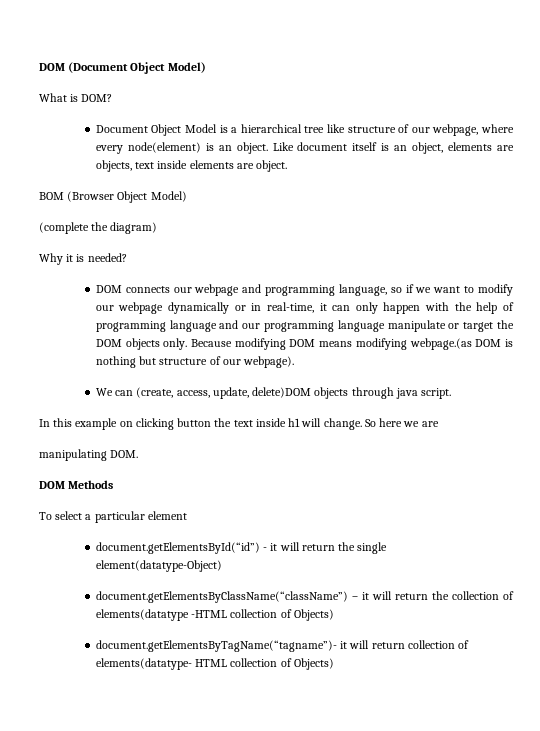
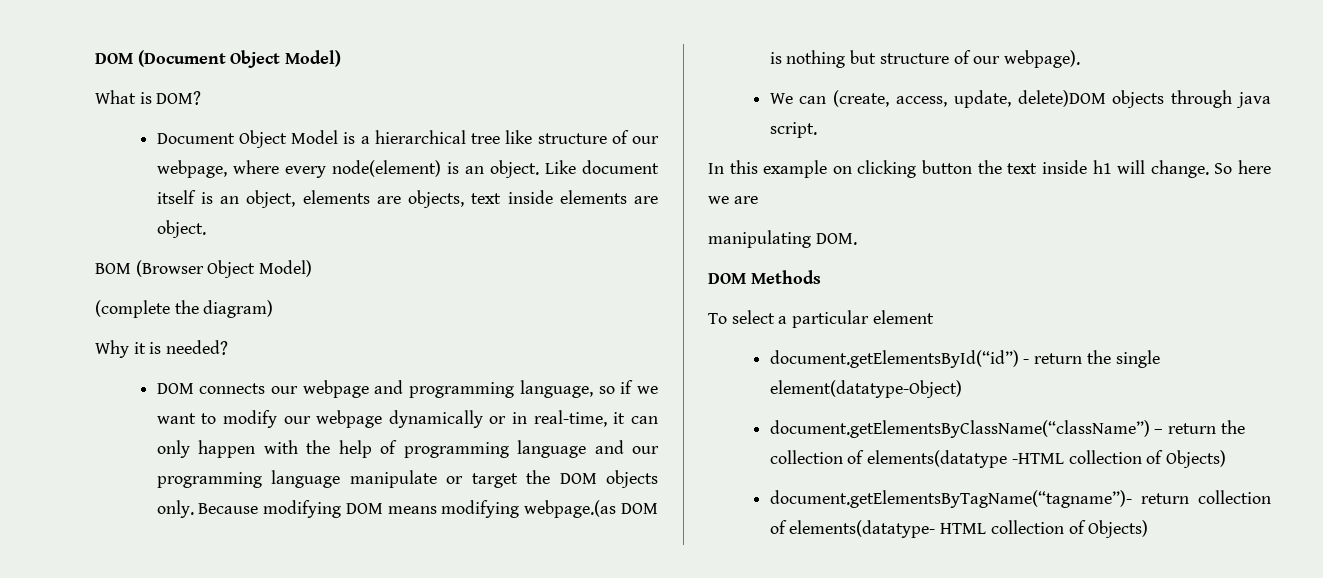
[270,542,300,551] it will -> (1030, 361) none
[361,591,392,600] it will -> (1164, 431) none
[340,640,370,649] it will -> (1132, 499) none

